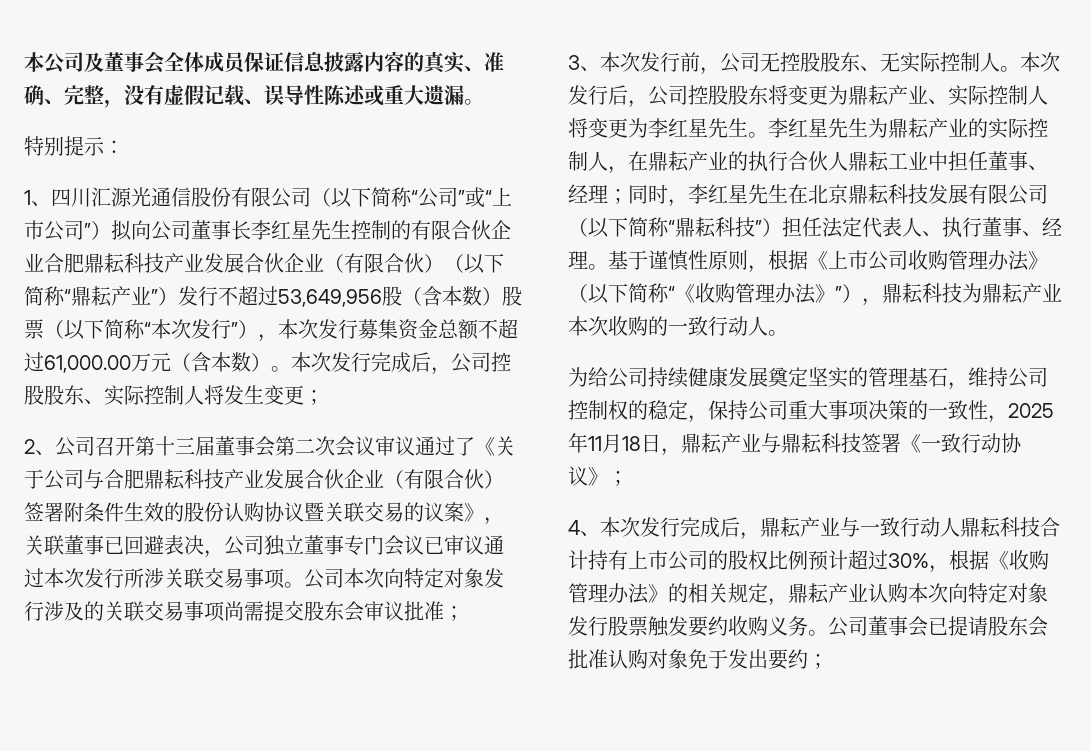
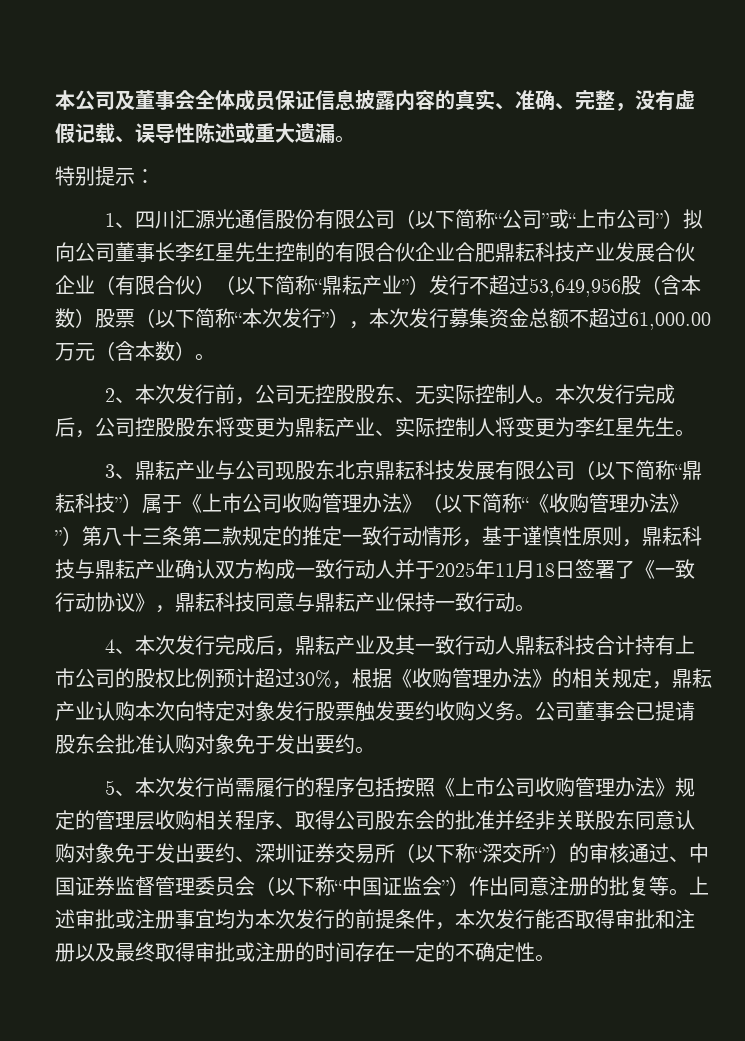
[291,352,511,375] [24,385,324,406] [24,436,515,457] [24,469,504,490] [24,502,504,525] [24,535,504,558] [24,568,504,589] [24,601,464,622] [568,55,580,70] 本次发行完成后，公司控股股东、实际控制人将发生变更； // 2、公司召开第十三届董事会第二次会议审议通过了《关于公司与合肥鼎耘科技产业发展合伙企业（有限合伙）签署附条件生效的股份认购协议暨关联交易的议案》，关联董事已回避表决，公司独立董事专门会议已审议通过本次发行所涉关联交易事项。公司本次向特定对象发行涉及的关联交易事项尚需提交股东会审议批准； // 3 -> [105,388,116,402] // 2
(608, 95) none -> [635,384,676,404] 完成
[768,118,1048,139] [568,151,1048,174] [568,184,808,207] 李红星先生为鼎耘产业的实际控制人，在鼎耘产业的执行合伙人鼎耘工业中担任董事、经理；同时，李红星先生在 -> [105,460,336,480] // 3、鼎耘产业与公司现股东
[782,217,1062,238] [568,250,808,273] 担任法定代表人、执行董事、经理。基于谨慎性原则，根据 -> [142,494,182,514] 属于
[862,283,1062,306] [568,316,788,336] [568,367,1048,390] [568,400,1008,423] ，鼎耘科技为鼎耘产业本次收购的一致行动人。 // 为给公司持续健康发展奠定坚实的管理基石，维持公司控制权的稳定，保持公司重大事项决策的一致性， -> [82,526,702,547] [55,559,435,579] 第八十三条第二款规定的推定一致行动情形，基于谨慎性原则，鼎耘科技与鼎耘产业确认双方构成一致行动人并于
[661,433,1022,456] [568,466,628,486] ，鼎耘产业与鼎耘科技签署《一致行动协议》； -> [575,559,695,579] [55,592,535,613] 签署了《一致行动协议》，鼎耘科技同意与鼎耘产业保持一致行动。
[840,517,860,537] 与 -> [375,635,416,655] 及其
[808,654,828,669] ； -> [355,746,375,754] [105,777,696,797] [55,810,695,831] [55,843,709,864] [55,876,709,896] [55,909,695,930] [55,942,555,962] 。 // 5、本次发行尚需履行的程序包括按照《上市公司收购管理办法》规定的管理层收购相关程序、取得公司股东会的批准并经非关联股东同意认购对象免于发出要约、深圳证券交易所（以下称“深交所”）的审核通过、中国证券监督管理委员会（以下称“中国证监会”）作出同意注册的批复等。上述审批或注册事宜均为本次发行的前提条件，本次发行能否取得审批和注册以及最终取得审批或注册的时间存在一定的不确定性。

